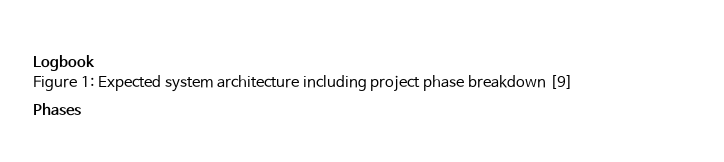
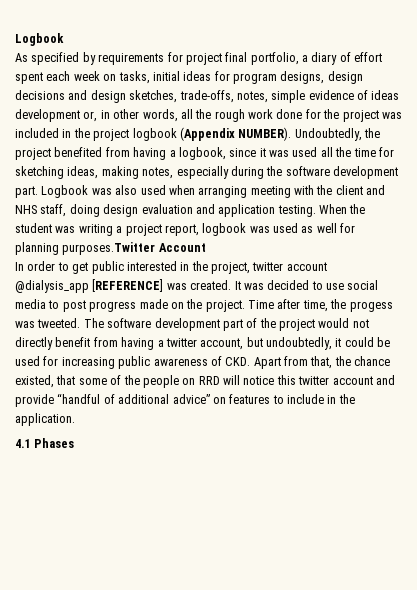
[33,75,574,92] Figure 1: Expected system architecture including project phase breakdown [9] // -> [15,52,383,65] [15,71,363,84] [15,90,400,103] [15,109,402,122] [15,127,380,141] [15,147,394,160] [15,166,398,179] [15,185,386,198] [15,204,366,217] [15,223,356,236] [15,242,206,255] [15,261,327,274] [15,279,379,293] [15,299,393,312] [15,318,369,331] [15,337,391,350] [15,356,391,369] [15,375,395,388] [15,393,355,407] [15,413,75,426] [15,439,31,448] As specified by requirements for project final portfolio, a diary of effort spent each week on tasks, initial ideas for program designs, design decisions and design sketches, trade-offs, notes, simple evidence of ideas development or, in other words, all the rough work done for the project was included in the project logbook (Appendix NUMBER). Undoubtedly, the project benefited from having a logbook, since it was used all the time for sketching ideas, making notes, especially during the software development part. Logbook was also used when arranging meeting with the client and NHS staff, doing design evaluation and application testing. When the student was writing a project report, logbook was used as well for planning purposes.Twitter Account // In order to get public interested in the project, twitter account @dialysis_app [REFERENCE] was created. It was decided to use social media to post progress made on the project. Time after time, the progess was tweeted. The software development part of the project would not directly benefit from having a twitter account, but undoubtedly, it could be used for increasing public awareness of CKD. Apart from that, the chance existed, that some of the people on RRD will notice this twitter account and provide “handful of additional advice” on features to include in the application. // 4.1

